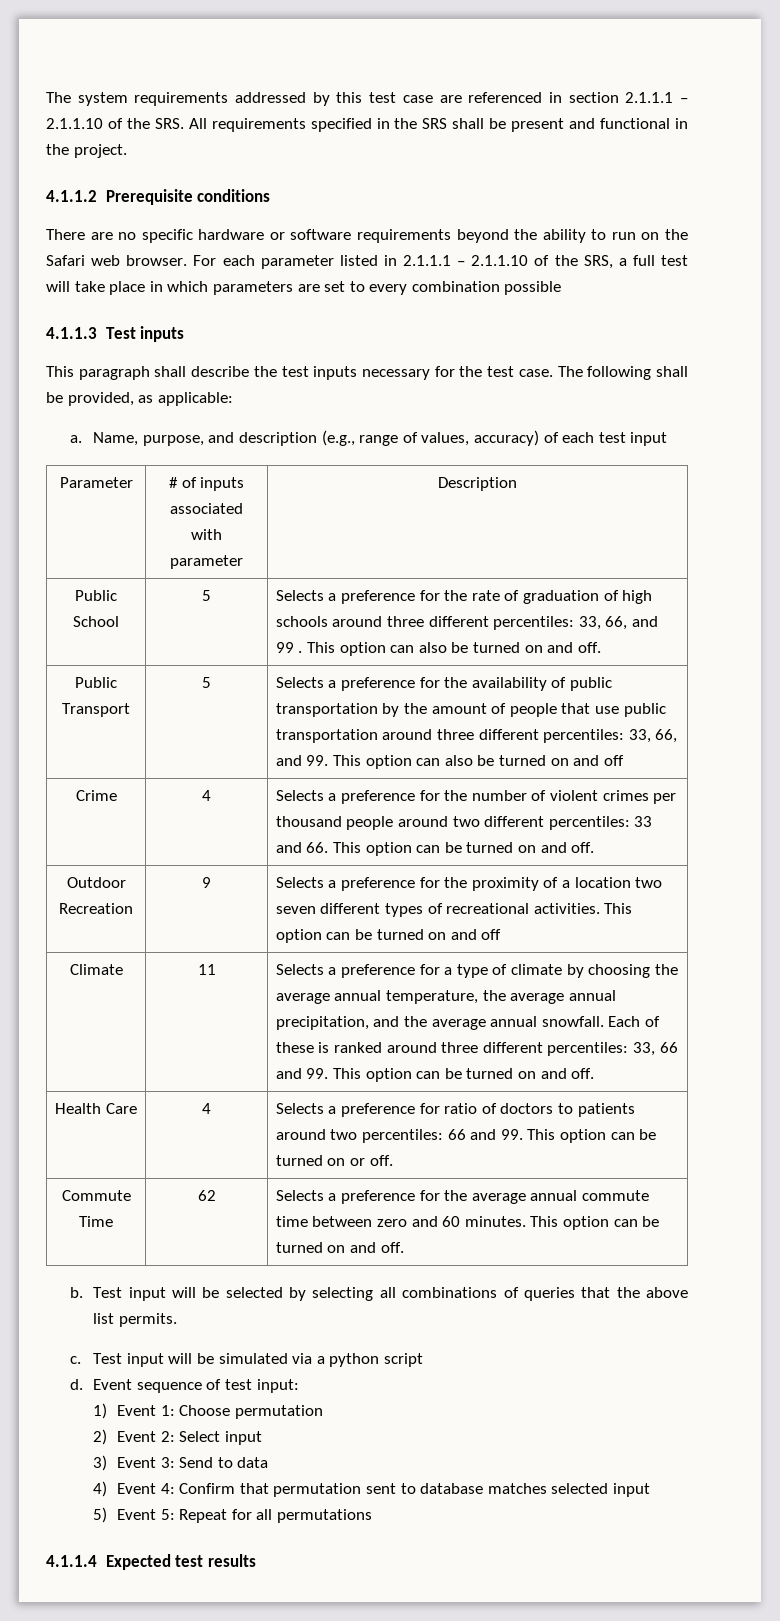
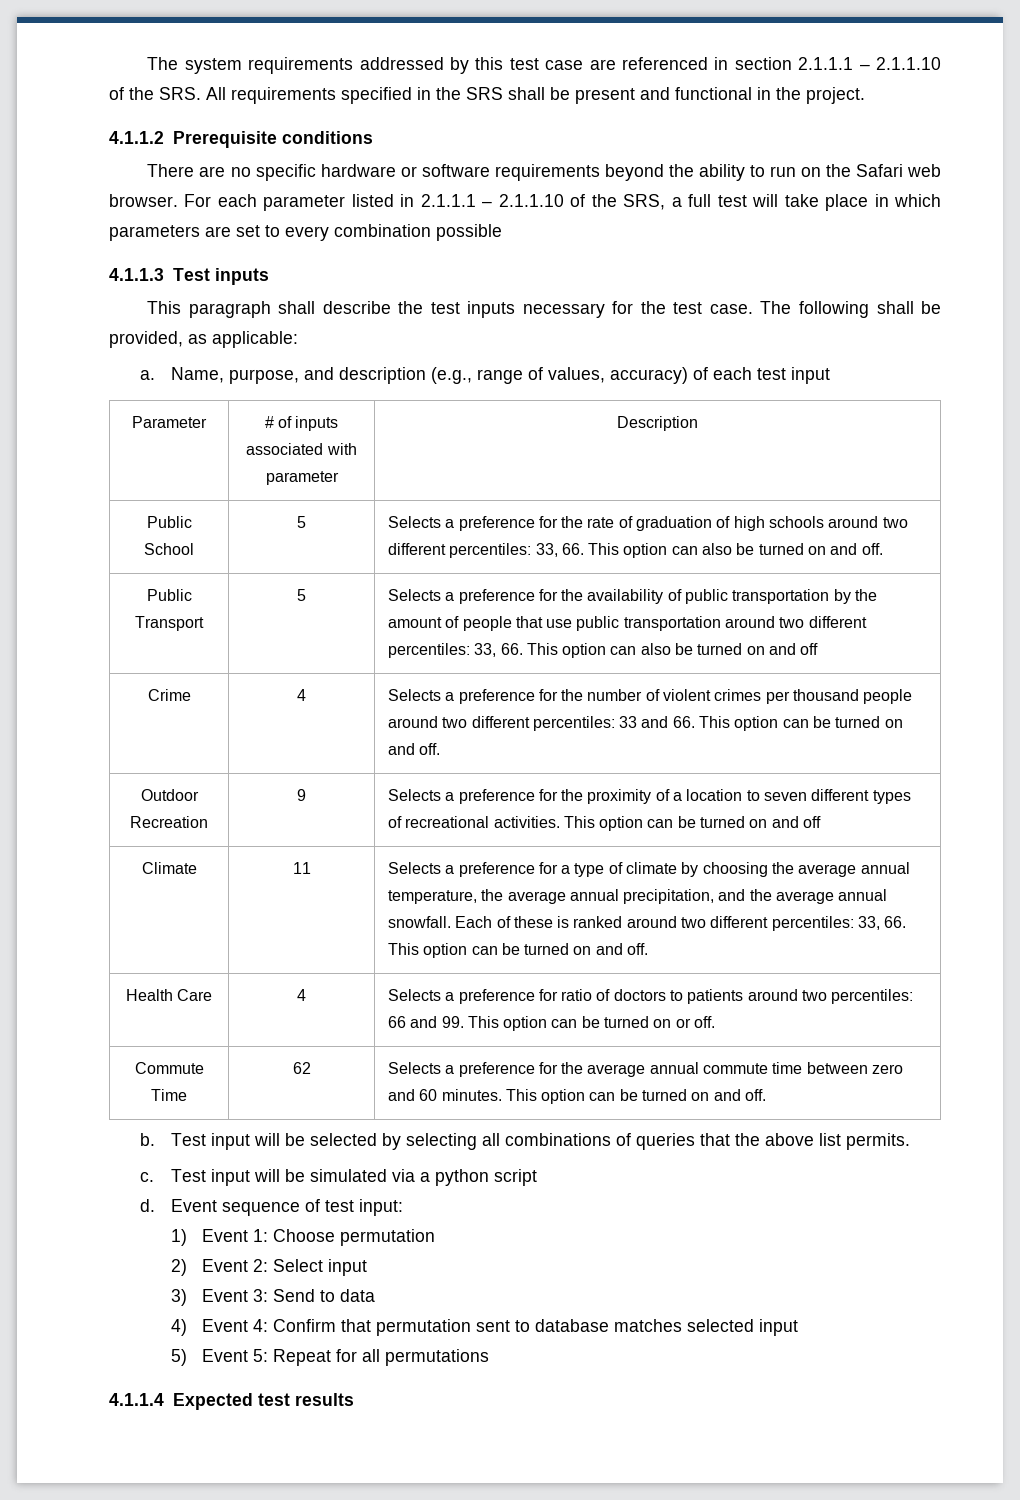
[387,616,659,630] [275,642,303,653] three different percentiles: 33, 66, and 99 . -> [882,517,908,528] [387,543,584,558] two different percentiles: 33, 66.
[437,729,678,743] [275,755,329,766] three different percentiles: 33, 66, and 99. -> [779,616,867,628] [387,643,523,658] two different percentiles: 33, 66.
[635,877,663,888] two -> [746,790,760,801] to
[441,1042,678,1056] [275,1068,329,1079] three different percentiles: 33, 66 and 99. -> [681,916,907,931] two different percentiles: 33, 66.

